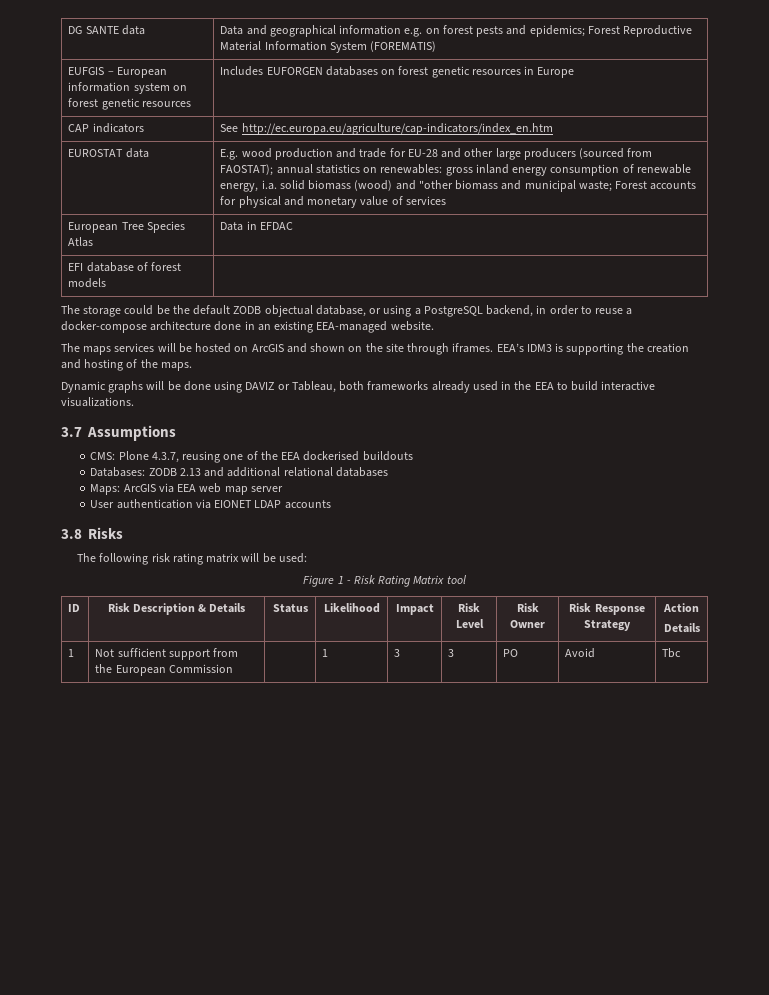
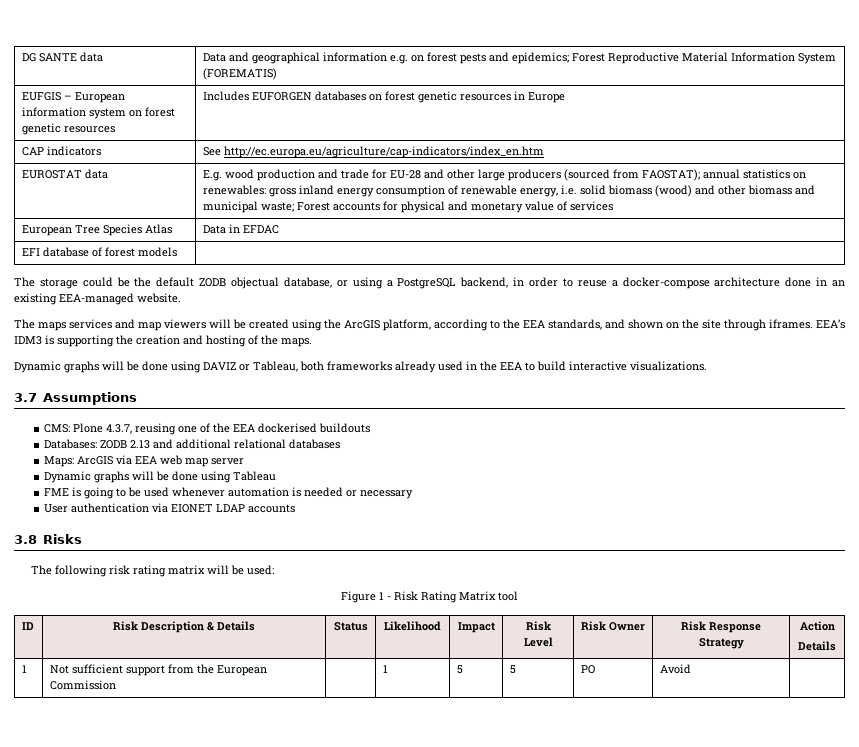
[261,180,277,190] i.a. -> [560,185,577,195] i.e.
[418,180,453,189] "other -> [717,185,746,195] other
[157,343,284,353] will be hosted on ArcGIS -> [115,319,602,331] and map viewers will be created using the ArcGIS platform, according to the EEA standards,
(283, 489) none -> [43,471,276,483] [43,487,413,499] // Dynamic graphs will be done using Tableau // FME is going to be used whenever automation is needed or necessary
[394,649,401,657] [448,649,455,657] 3 | 3 -> [456,665,463,674] [509,665,516,674] 5 | 5
[662,648,682,658] Tbc -> (691, 669) none

